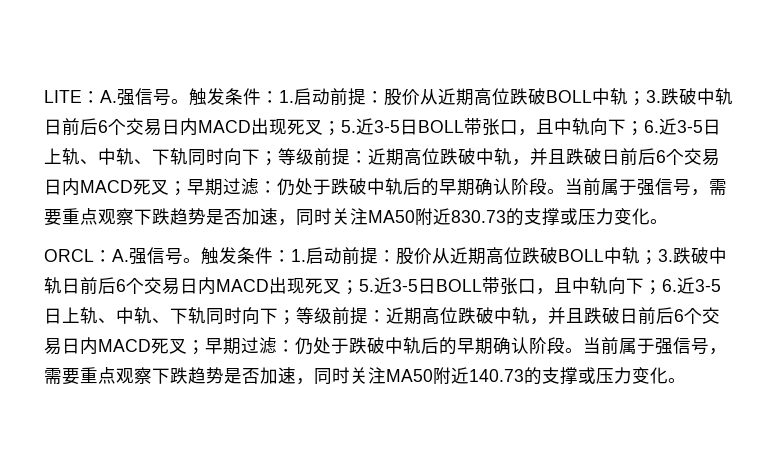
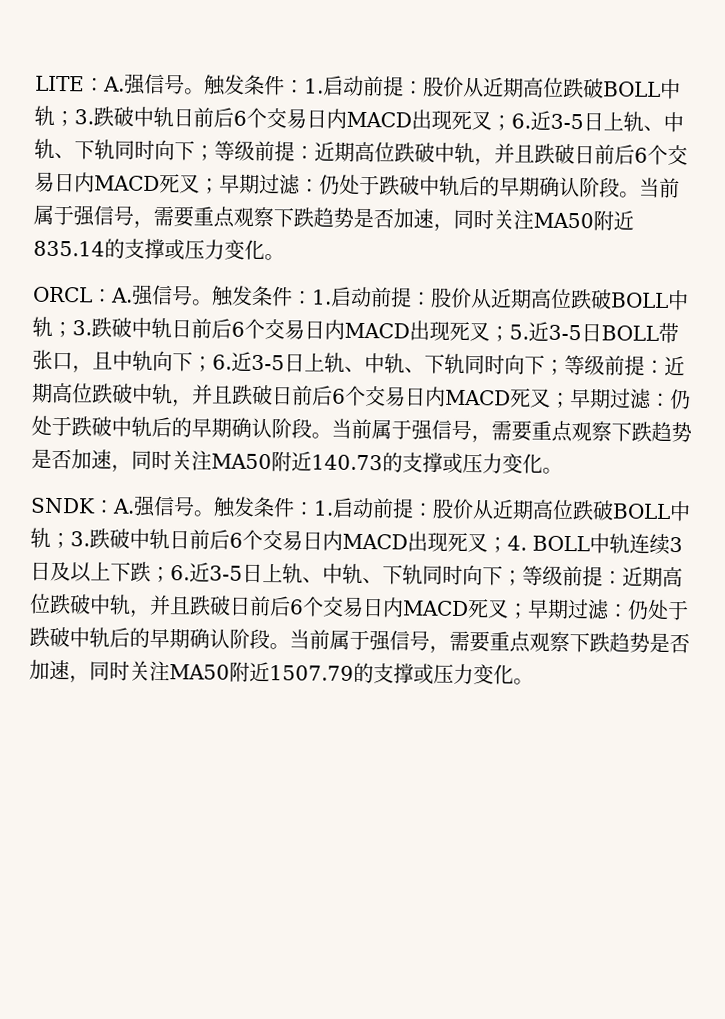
[341,118,644,136] 5.近3-5日BOLL带张口，且中轨向下； -> (512, 123) none
[451,210,506,223] 830.73 -> [33,240,105,257] 835.14
(686, 380) none -> [30,495,691,522] [30,527,683,556] [30,561,683,588] [29,593,689,621] [29,626,690,654] [29,659,534,685] // SNDK：A.强信号。触发条件：1.启动前提：股价从近期高位跌破BOLL中轨；3.跌破中轨日前后6个交易日内MACD出现死叉；4. BOLL中轨连续3日及以上下跌；6.近3-5日上轨、中轨、下轨同时向下；等级前提：近期高位跌破中轨，并且跌破日前后6个交易日内MACD死叉；早期过滤：仍处于跌破中轨后的早期确认阶段。当前属于强信号，需要重点观察下跌趋势是否加速，同时关注MA50附近1507.79的支撑或压力变化。

